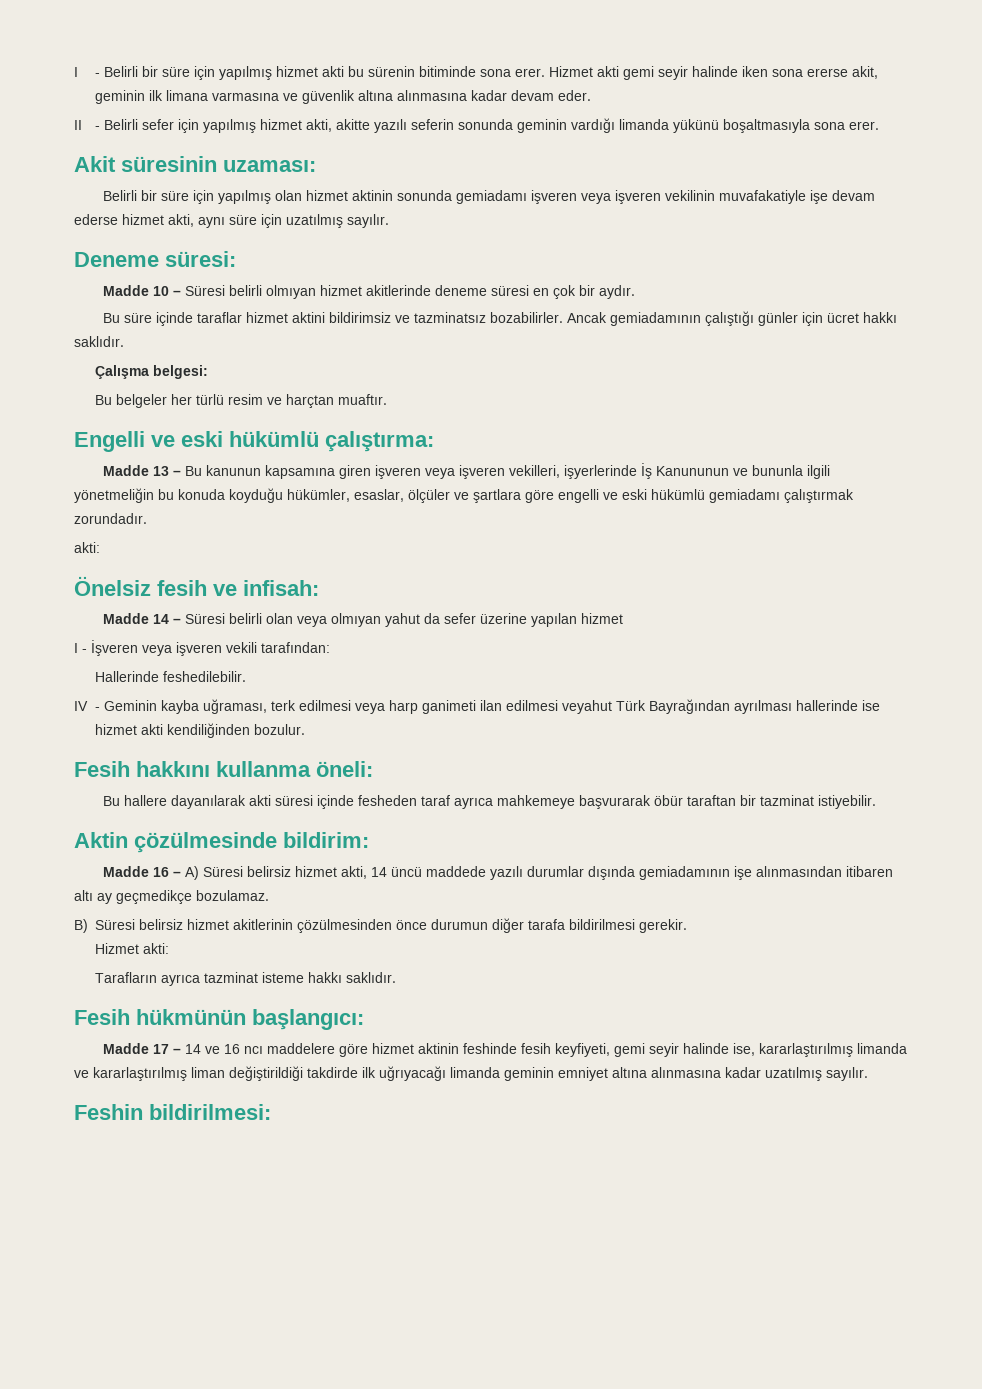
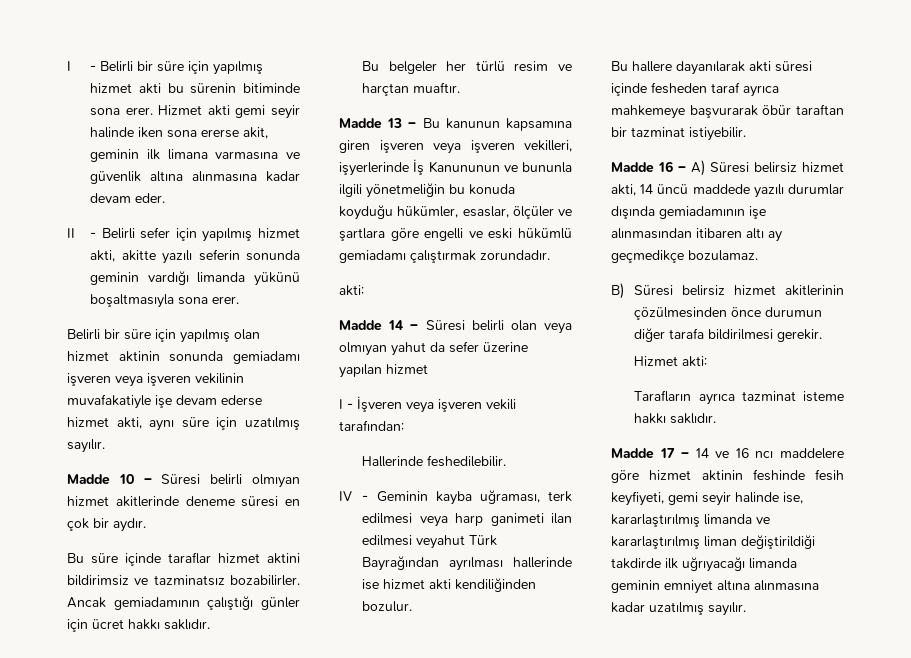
[74,156,316,172] // Akit süresinin uzaması: -> (240, 300) none
[74,251,236,267] // Deneme süresi: -> (105, 446) none
[95,365,209,379] // Çalışma belgesi: -> (210, 624) none
[74,431,434,452] // Engelli ve eski hükümlü çalıştırma: -> (461, 87) none
[74,576,319,596] // Önelsiz fesih ve infisah: -> (364, 290) none
[74,761,373,777] // Fesih hakkını kullanma öneli: -> (413, 606) none
[74,832,369,853] // Aktin çözülmesinde bildirim: -> (746, 134) none
[74,1009,364,1030] // Fesih hükmünün başlangıcı: -> (717, 418) none
[74,1104,271,1120] // Feshin bildirilmesi: -> (746, 609) none

